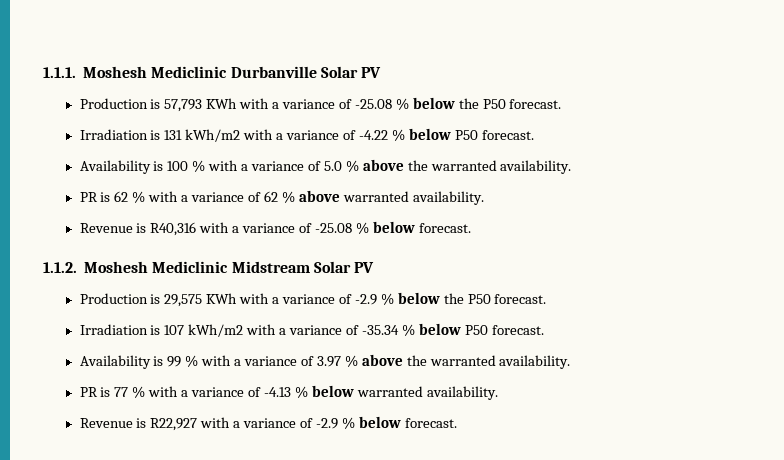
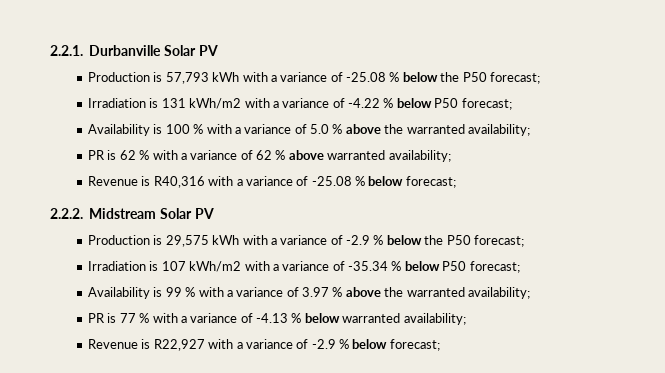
[43,66,228,78] 1.1.1. Moshesh Mediclinic -> [50,45,83,56] 2.2.1.
[206,98,238,109] KWh -> [212,72,240,82] kWh
[509,99,562,109] forecast. -> [489,72,540,84] forecast;
[481,130,534,140] forecast. -> [461,98,512,110] forecast;
[500,160,572,174] availability. -> [467,124,530,136] availability;
[412,191,484,205] availability. -> [388,150,451,162] availability;
[418,223,471,233] [43,261,229,273] forecast. // 1.1.2. Moshesh Mediclinic -> [405,176,456,188] [50,208,83,219] forecast; // 2.2.2.
[206,293,238,304] KWh -> [212,235,240,245] kWh
[494,294,547,304] forecast. -> [473,235,524,247] forecast;
[491,325,544,335] forecast. -> [469,261,520,273] forecast;
[499,355,571,369] availability. -> [467,287,530,299] availability;
[426,386,498,400] availability. -> [403,313,466,325] availability;
[404,418,457,428] forecast. -> [389,339,440,351] forecast;

